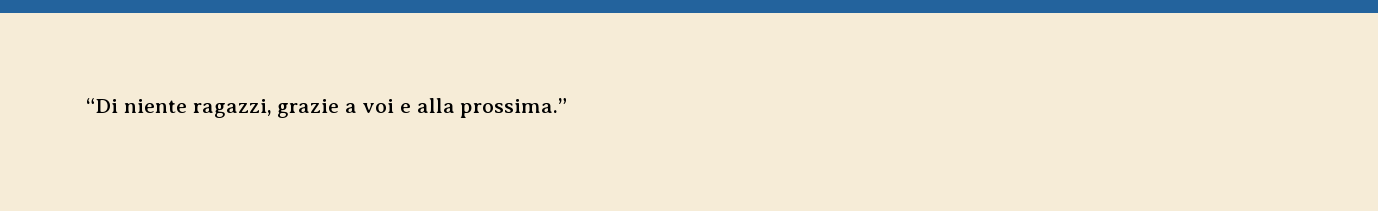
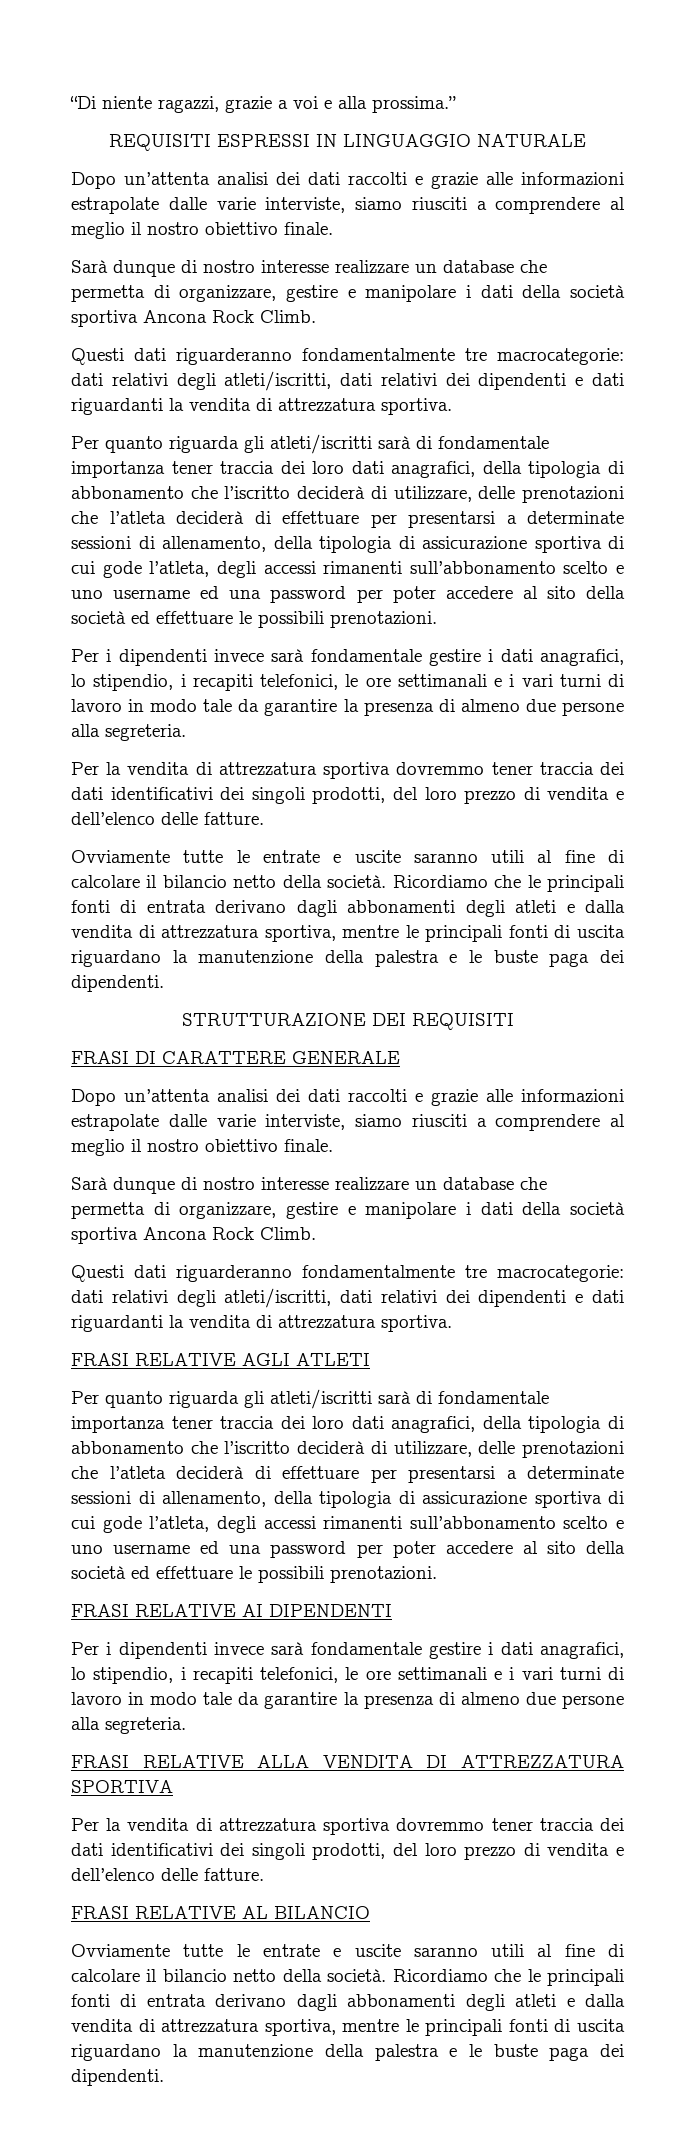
(568, 108) none -> [109,134,586,151] [71,172,624,189] [71,197,625,214] [71,222,333,239] [71,260,547,277] [71,285,626,302] [71,310,316,327] [71,348,624,365] [71,371,624,391] [71,398,452,415] [71,434,549,454] [71,461,624,478] [71,486,624,503] [71,511,624,528] [71,536,624,553] [71,561,624,578] [71,586,626,603] [71,611,437,628] [71,649,624,666] [71,674,624,691] [71,699,624,716] [71,724,186,741] [71,762,624,779] [71,787,625,804] [71,812,264,825] [71,850,624,863] [71,875,624,892] [71,900,626,917] [71,925,625,942] [71,950,625,967] [71,975,164,992] [181,1013,514,1030] [71,1051,400,1064] [71,1089,624,1106] [71,1114,625,1131] [71,1139,333,1156] [71,1177,547,1194] [71,1202,626,1219] [71,1227,316,1244] [71,1265,624,1282] [71,1288,624,1308] [71,1315,452,1332] [71,1353,370,1366] [71,1389,549,1409] [71,1416,624,1433] [71,1441,624,1458] [71,1466,624,1483] [71,1491,624,1508] [71,1516,624,1533] [71,1541,626,1558] [71,1566,437,1583] [71,1604,392,1617] [71,1642,624,1659] [71,1667,624,1684] [71,1692,624,1709] [71,1717,186,1734] [71,1755,624,1768] [71,1780,173,1793] [71,1818,624,1835] [71,1843,625,1860] [71,1868,264,1881] [71,1906,370,1919] [71,1944,624,1957] [71,1969,624,1986] [71,1994,626,2011] [71,2019,625,2036] [71,2044,625,2061] [71,2069,164,2086] // REQUISITI ESPRESSI IN LINGUAGGIO NATURALE // Dopo un’attenta analisi dei dati raccolti e grazie alle informazioni estrapolate dalle varie interviste, siamo riusciti a comprendere al meglio il nostro obiettivo finale. // Sarà dunque di nostro interesse realizzare un database che permetta di organizzare, gestire e manipolare i dati della società sportiva Ancona Rock Climb. // Questi dati riguarderanno fondamentalmente tre macrocategorie: dati relativi degli atleti/iscritti, dati relativi dei dipendenti e dati riguardanti la vendita di attrezzatura sportiva. // Per quanto riguarda gli atleti/iscritti sarà di fondamentale importanza tener traccia dei loro dati anagrafici, della tipologia di abbonamento che l’iscritto deciderà di utilizzare, delle prenotazioni che l’atleta deciderà di effettuare per presentarsi a determinate sessioni di allenamento, della tipologia di assicurazione sportiva di cui gode l’atleta, degli accessi rimanenti sull’abbonamento scelto e uno username ed una password per poter accedere al sito della società ed effettuare le possibili prenotazioni. // Per i dipendenti invece sarà fondamentale gestire i dati anagrafici, lo stipendio, i recapiti telefonici, le ore settimanali e i vari turni di lavoro in modo tale da garantire la presenza di almeno due persone alla segreteria. // Per la vendita di attrezzatura sportiva dovremmo tener traccia dei dati identificativi dei singoli prodotti, del loro prezzo di vendita e dell’elenco delle fatture. // Ovviamente tutte le entrate e uscite saranno utili al fine di calcolare il bilancio netto della società. Ricordiamo che le principali fonti di entrata derivano dagli abbonamenti degli atleti e dalla vendita di attrezzatura sportiva, mentre le principali fonti di uscita riguardano la manutenzione della palestra e le buste paga dei dipendenti. // STRUTTURAZIONE DEI REQUISITI // FRASI DI CARATTERE GENERALE // Dopo un’attenta analisi dei dati raccolti e grazie alle informazioni estrapolate dalle varie interviste, siamo riusciti a comprendere al meglio il nostro obiettivo finale. // Sarà dunque di nostro interesse realizzare un database che permetta di organizzare, gestire e manipolare i dati della società sportiva Ancona Rock Climb. // Questi dati riguarderanno fondamentalmente tre macrocategorie: dati relativi degli atleti/iscritti, dati relativi dei dipendenti e dati riguardanti la vendita di attrezzatura sportiva. // FRASI RELATIVE AGLI ATLETI // Per quanto riguarda gli atleti/iscritti sarà di fondamentale importanza tener traccia dei loro dati anagrafici, della tipologia di abbonamento che l’iscritto deciderà di utilizzare, delle prenotazioni che l’atleta deciderà di effettuare per presentarsi a determinate sessioni di allenamento, della tipologia di assicurazione sportiva di cui gode l’atleta, degli accessi rimanenti sull’abbonamento scelto e uno username ed una password per poter accedere al sito della società ed effettuare le possibili prenotazioni. // FRASI RELATIVE AI DIPENDENTI // Per i dipendenti invece sarà fondamentale gestire i dati anagrafici, lo stipendio, i recapiti telefonici, le ore settimanali e i vari turni di lavoro in modo tale da garantire la presenza di almeno due persone alla segreteria. // FRASI RELATIVE ALLA VENDITA DI ATTREZZATURA SPORTIVA // Per la vendita di attrezzatura sportiva dovremmo tener traccia dei dati identificativi dei singoli prodotti, del loro prezzo di vendita e dell’elenco delle fatture. // FRASI RELATIVE AL BILANCIO // Ovviamente tutte le entrate e uscite saranno utili al fine di calcolare il bilancio netto della società. Ricordiamo che le principali fonti di entrata derivano dagli abbonamenti degli atleti e dalla vendita di attrezzatura sportiva, mentre le principali fonti di uscita riguardano la manutenzione della palestra e le buste paga dei dipendenti.

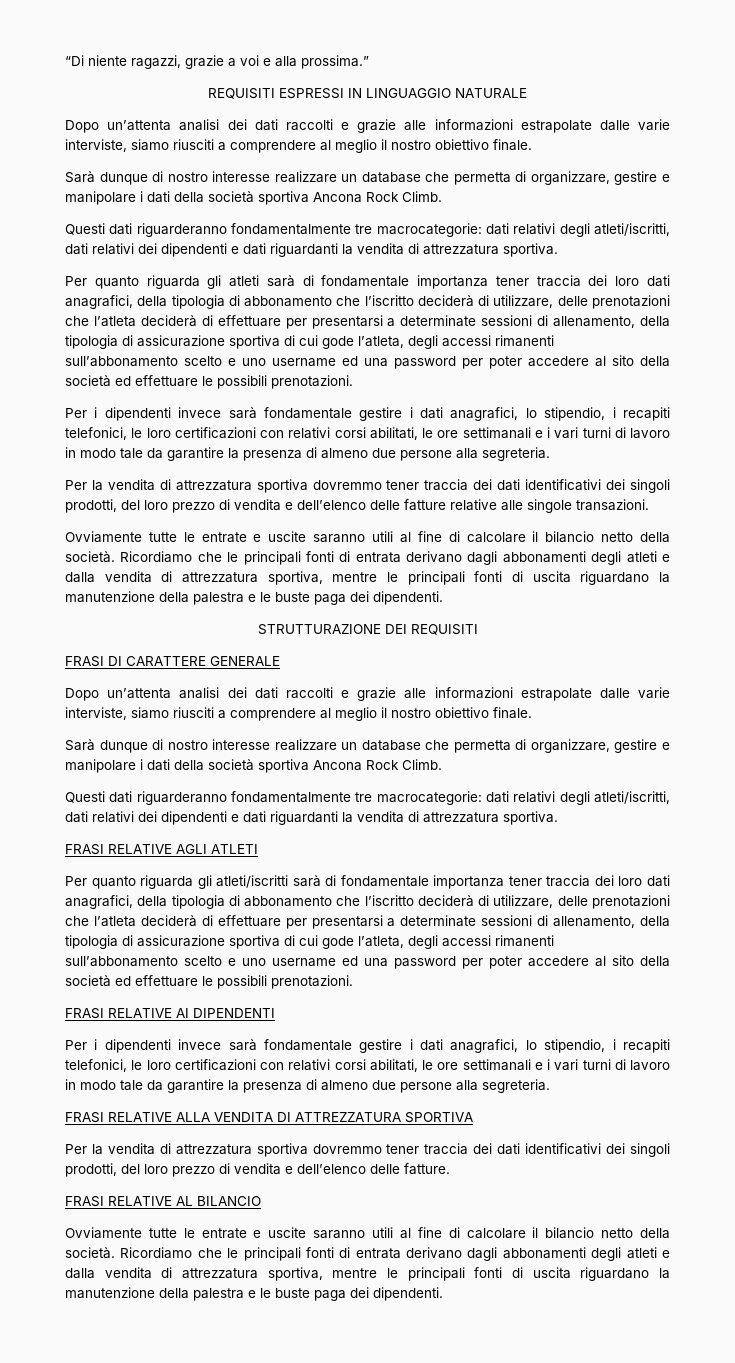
[270,434,372,454] atleti/iscritti -> [229,275,260,287] atleti
(359, 680) none -> [146,427,433,440] loro certificazioni con relativi corsi abilitati, le
[204,812,264,825] fatture. -> [404,499,649,513] fatture relative alle singole transazioni.
(359, 1673) none -> [146,1059,433,1072] loro certificazioni con relativi corsi abilitati, le

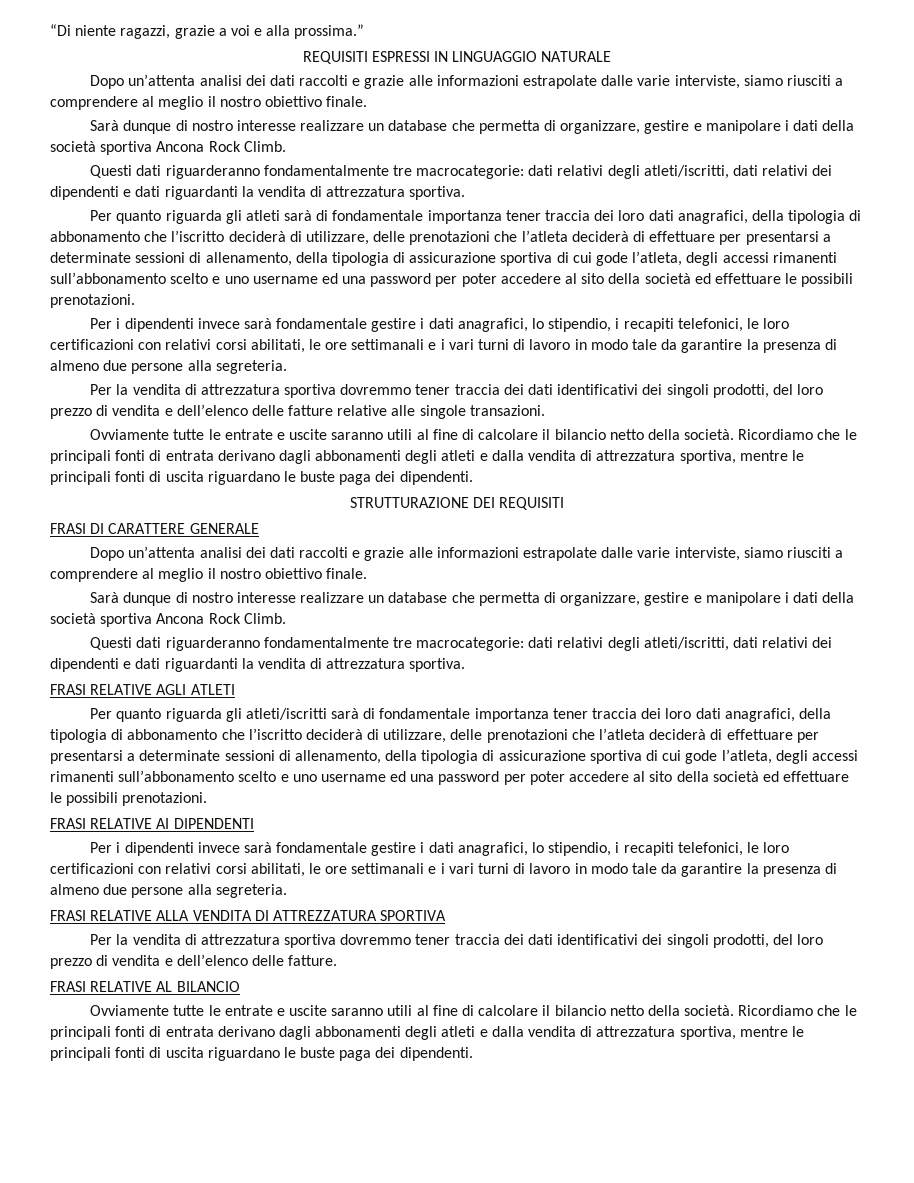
[659,572,670,583] [65,591,256,605] la manutenzione della palestra e -> (280, 478) none
[659,1268,670,1279] [65,1287,256,1301] la manutenzione della palestra e -> (280, 1054) none

